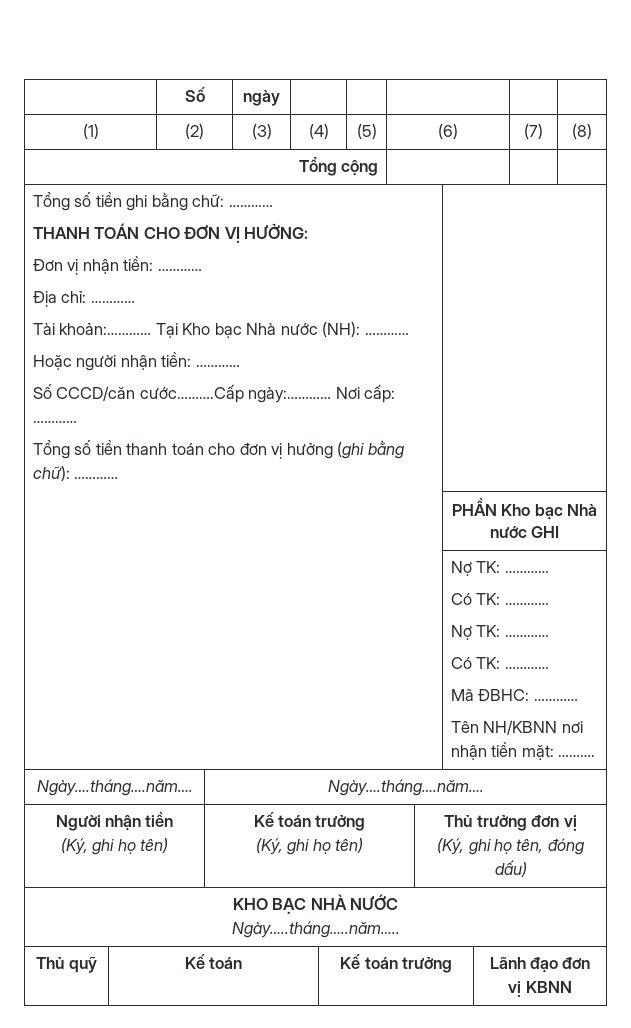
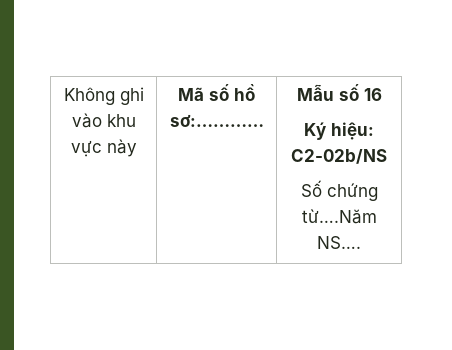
[184,87,205,102] [243,90,280,106] [82,124,99,139] [185,124,204,139] [251,124,272,139] [308,124,329,139] [356,124,377,139] [437,124,458,139] [524,124,543,139] [572,124,592,139] [298,157,379,176] [32,192,273,211] [32,223,309,243] [32,256,202,275] [32,291,135,307] [32,322,409,338] [32,352,240,371] [32,384,396,403] [32,421,77,423] [32,440,404,459] [32,466,119,481] [451,498,598,520] [489,526,560,538] [450,561,549,576] [450,593,549,605] [450,625,549,640] [450,657,549,669] [450,689,578,701] [450,720,583,735] [450,742,596,760] [36,779,193,796] [327,779,484,796] [55,812,174,831] [60,838,169,855] [253,812,366,831] [255,838,364,855] [444,815,577,831] [437,838,584,855] [494,860,527,877] [232,894,399,914] [231,921,400,938] [36,956,97,973] [184,954,243,969] [340,954,452,973] [489,956,591,973] [508,981,572,997] | Số | ngày | | | | | // (1) | (2) | (3) | (4) | (5) | (6) | (7) | (8) // Tổng cộng | | | // Tổng số tiền ghi bằng chữ: ………… // THANH TOÁN CHO ĐƠN VỊ HƯỞNG: // Đơn vị nhận tiền: ………… // Địa chỉ: ………… // Tài khoản:………… Tại Kho bạc Nhà nước (NH): ………… // Hoặc người nhận tiền: ………… // Số CCCD/căn cước……….Cấp ngày:………… Nơi cấp: ………… // Tổng số tiền thanh toán cho đơn vị hưởng (ghi bằng chữ): ………… | // | PHẦN Kho bạc Nhà nước GHI // | Nợ TK: ………… // Có TK: ………… // Nợ TK: ………… // Có TK: ………… // Mã ĐBHC: ………… // Tên NH/KBNN nơi nhận tiền mặt: ………. // Ngày….tháng….năm…. | Ngày….tháng….năm…. // Người nhận tiền // (Ký, ghi họ tên) | Kế toán trưởng // (Ký, ghi họ tên) | Thủ trưởng đơn vị // (Ký, ghi họ tên, đóng dấu) // KHO BẠC NHÀ NƯỚC // Ngày…..tháng…..năm….. // Thủ quỹ | Kế toán | Kế toán trưởng | Lãnh đạo đơn vị KBNN -> [63,87,144,105] [71,113,136,128] [70,139,137,157] [178,84,255,101] [169,114,264,127] [296,84,382,101] [304,122,374,140] [291,149,387,164] [300,180,378,201] [301,209,377,224] [317,236,361,249] Không ghi vào khu vực này | Mã số hồ sơ:………… | Mẫu số 16 // Ký hiệu: C2-02b/NS // Số chứng từ….Năm NS….

